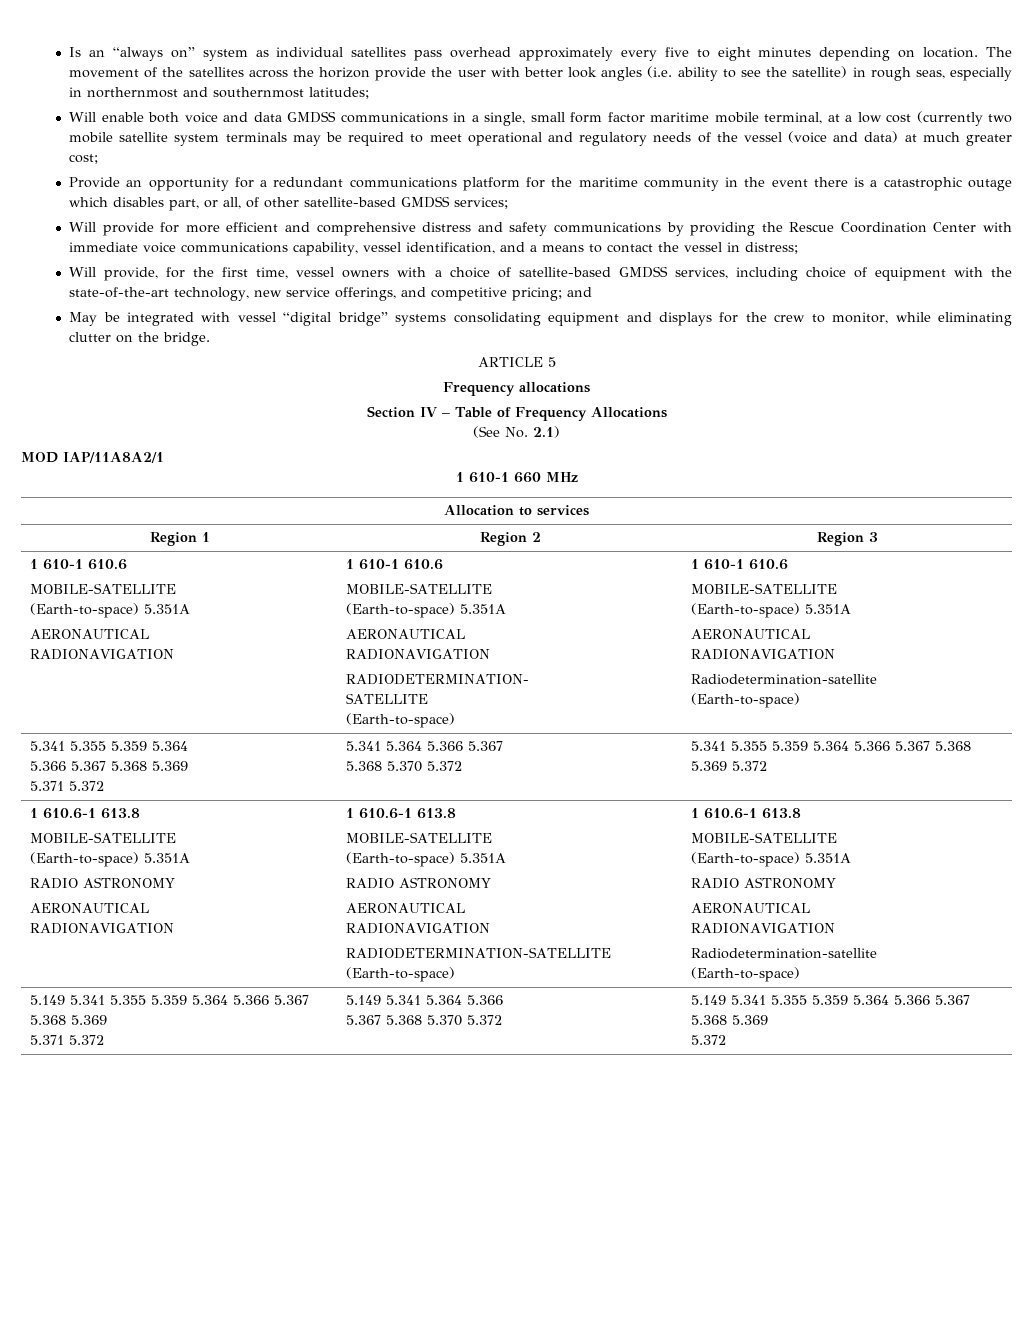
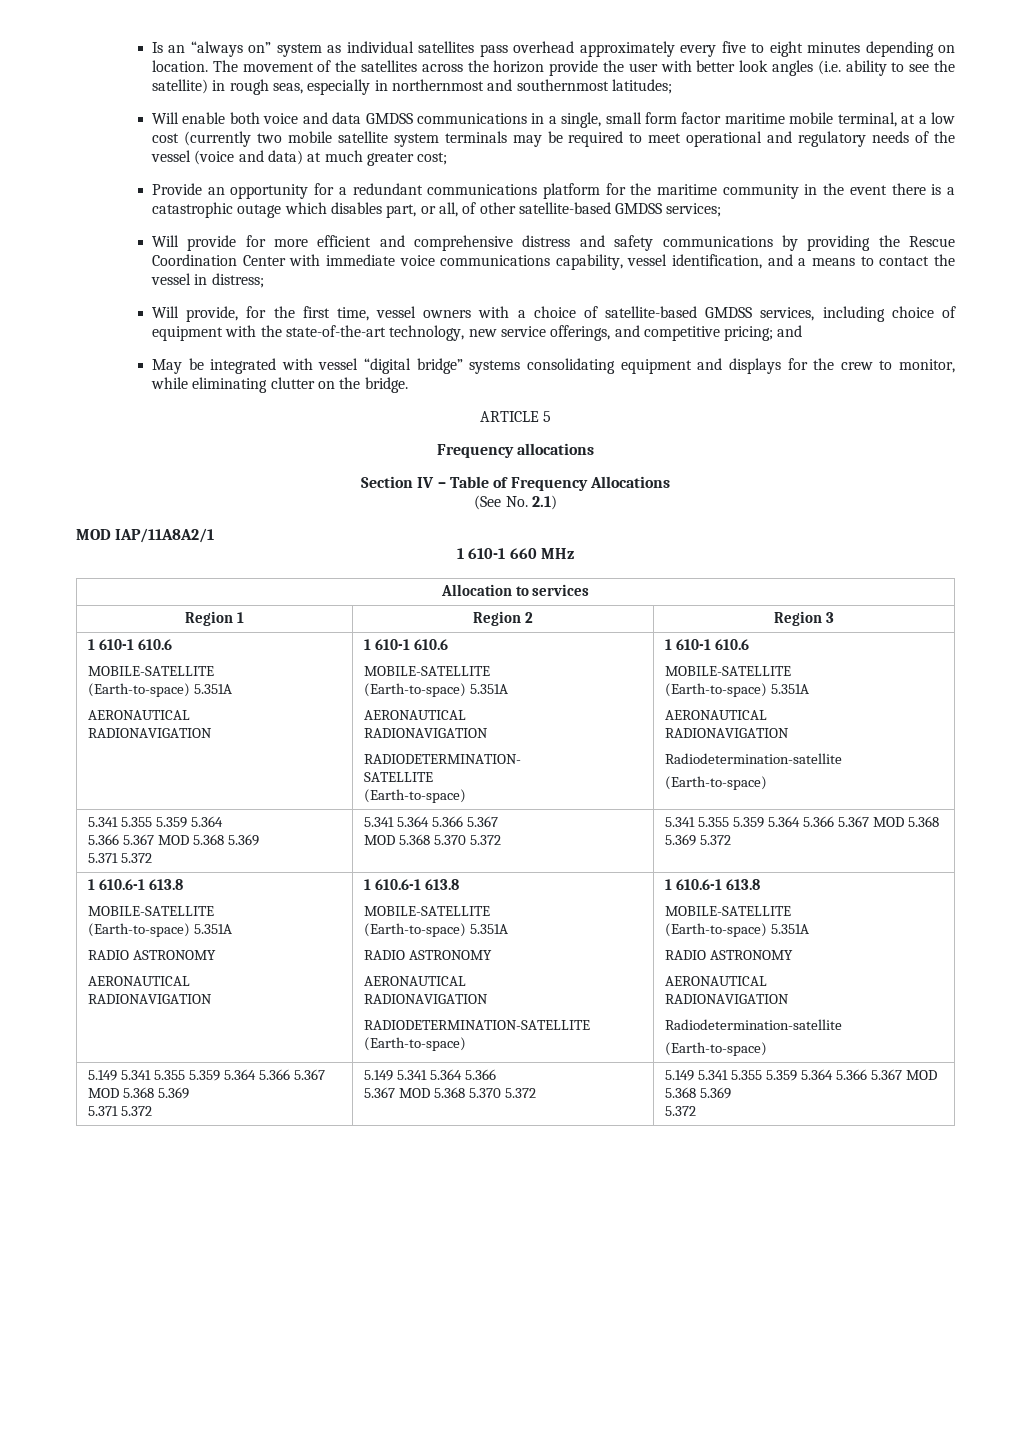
(106, 766) none -> [158,835,190,845] MOD
(503, 746) none -> [364,835,396,845] MOD
(930, 746) none -> [872,817,904,827] MOD
(309, 1000) none -> [88,1088,120,1098] MOD
(381, 1020) none -> [399,1088,431,1098] MOD
(970, 1000) none -> [905,1070,937,1080] MOD

